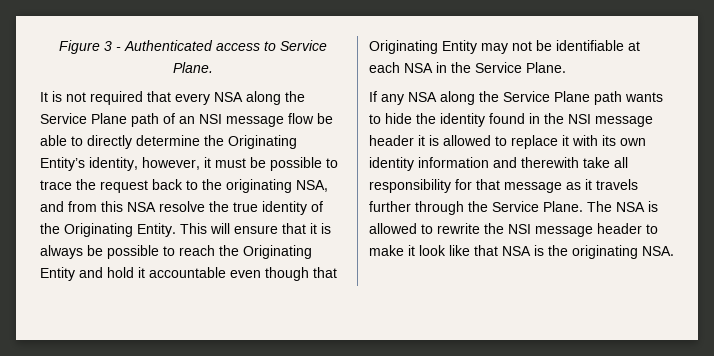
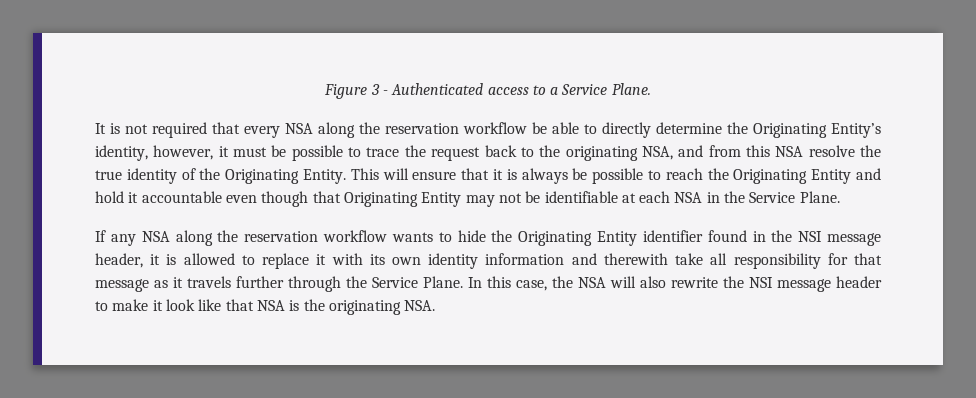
(276, 46) none -> [550,87,559,95] a
[40,113,314,127] Service Plane path of an NSI message flow -> [385,122,527,134] reservation workflow
[503,91,622,105] Service Plane path -> [244,230,387,242] reservation workflow
[440,113,485,127] identity -> [518,230,703,246] Originating Entity identifier
[369,135,414,146] header -> [95,253,143,268] header,
[587,201,658,212] [369,223,433,234] The NSA is allowed to -> [468,276,666,291] In this case, the NSA will also

